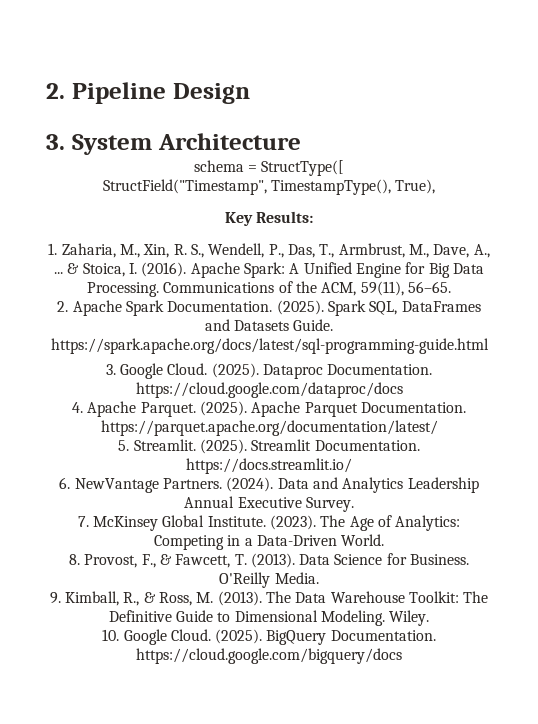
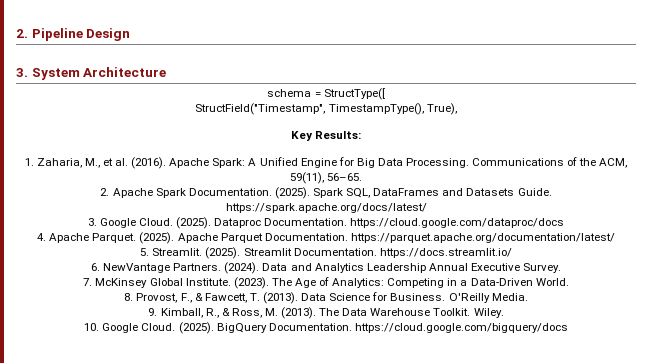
[143,243,490,258] [54,263,138,277] Xin, R. S., Wendell, P., Das, T., Armbrust, M., Dave, A., ... & Stoica, I. -> [102,158,128,166] et al.
[50,338,489,354] https://spark.apache.org/docs/latest/sql-programming-guide.html -> [225,203,427,213] https://spark.apache.org/docs/latest/
[408,591,489,603] [108,610,385,626] Toolkit: The Definitive Guide to Dimensional Modeling. -> [433,308,471,316] Toolkit.

